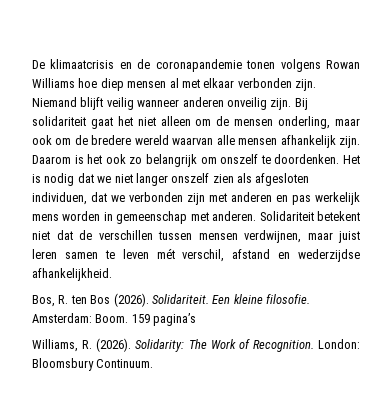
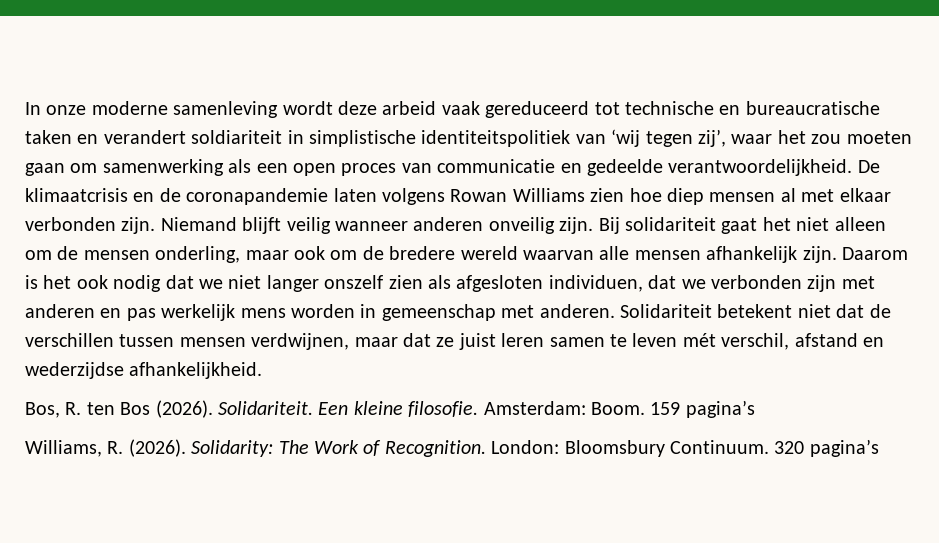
(32, 64) none -> [25,101,880,118] [25,129,912,147] [25,159,853,176] In onze moderne samenleving wordt deze arbeid vaak gereduceerd tot technische en bureaucratische taken en verandert soldiariteit in simplistische identiteitspolitiek van ‘wij tegen zij’, waar het zou moeten gaan om samenwerking als een open proces van communicatie en gedeelde verantwoordelijkheid.
[246,60,276,69] tonen -> [333,188,377,202] laten
(75, 83) none -> [590,188,625,202] zien
[129,154,360,167] [32,174,41,183] zo belangrijk om onszelf te doordenken. Het is -> (108, 282) none
(333, 236) none -> [403,333,455,347] dat ze
(154, 363) none -> [774,439,879,457] 320 pagina’s

